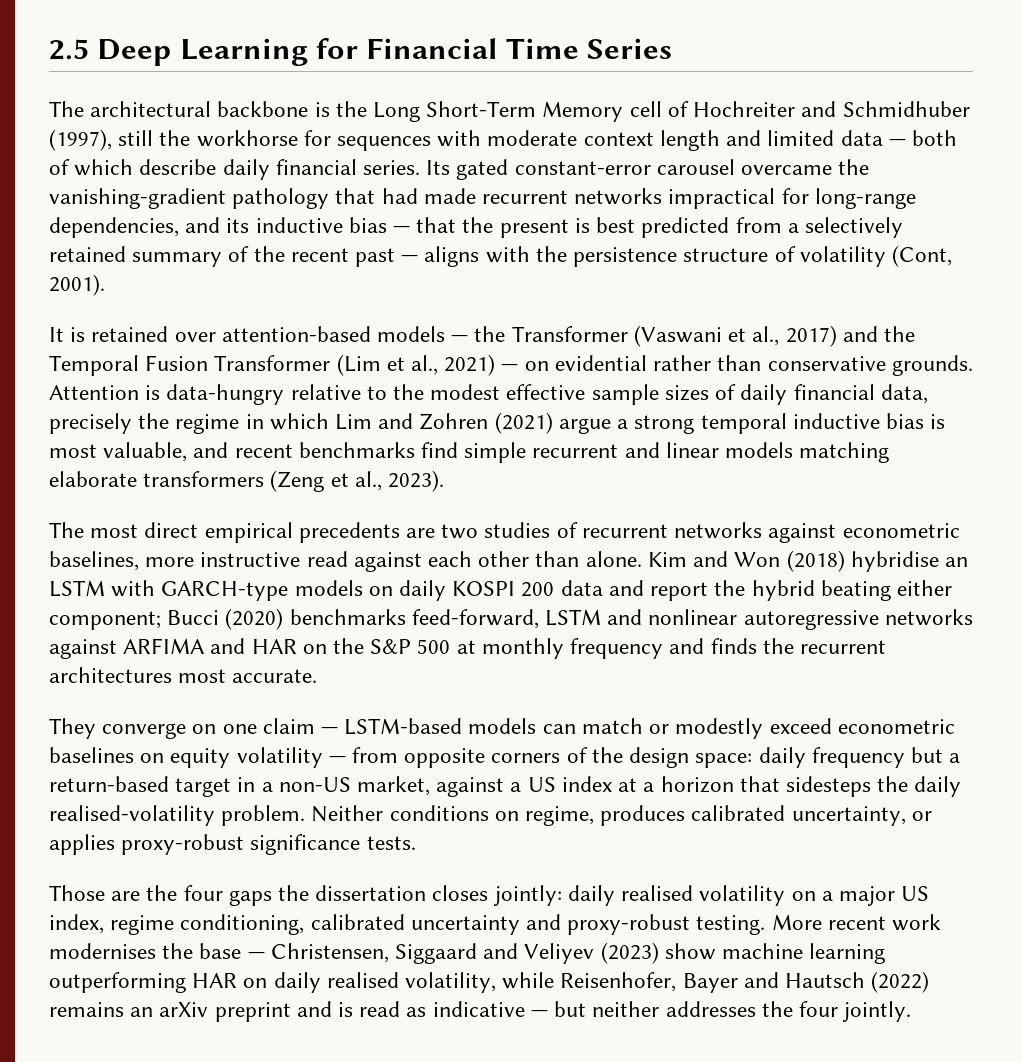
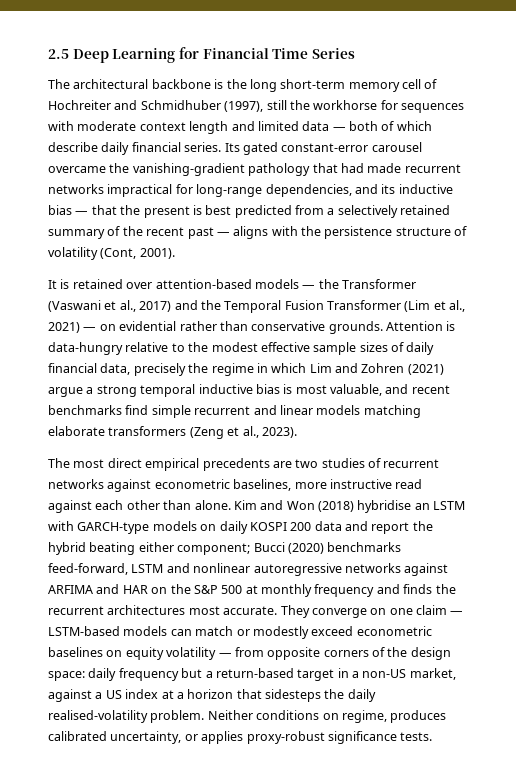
[373,101,624,122] Long Short-Term Memory -> [249,79,400,92] long short-term memory
(318, 676) // -> (278, 610) none
[49,885,930,906] [49,914,942,935] [49,942,886,964] [49,971,930,993] [49,1001,912,1022] // Those are the four gaps the dissertation closes jointly: daily realised volatility on a major US index, regime conditioning, calibrated uncertainty and proxy-robust testing. More recent work modernises the base — Christensen, Siggaard and Veliyev (2023) show machine learning outperforming HAR on daily realised volatility, while Reisenhofer, Bayer and Hautsch (2022) remains an arXiv preprint and is read as indicative — but neither addresses the four jointly. -> (433, 736) none

